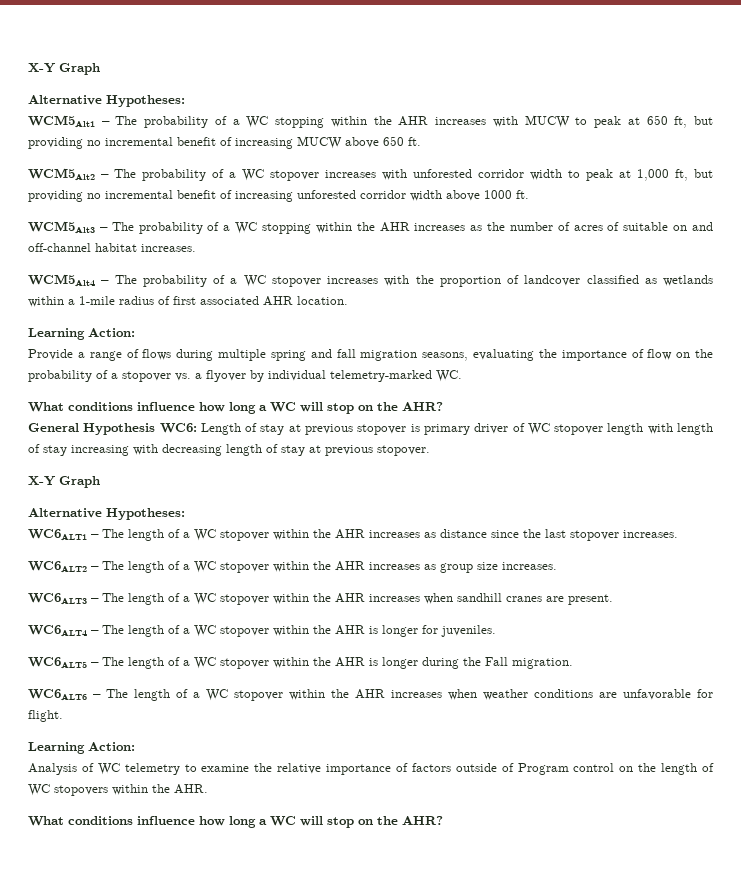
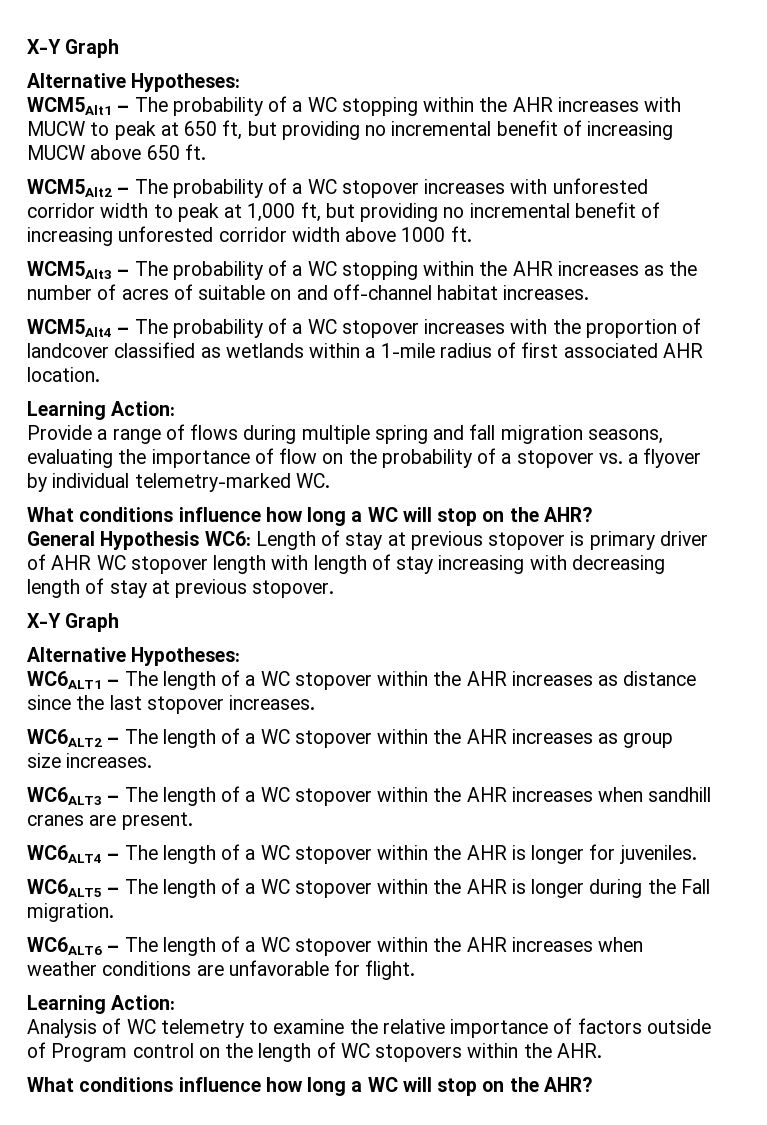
(525, 427) none -> [51,555,92,570] AHR

